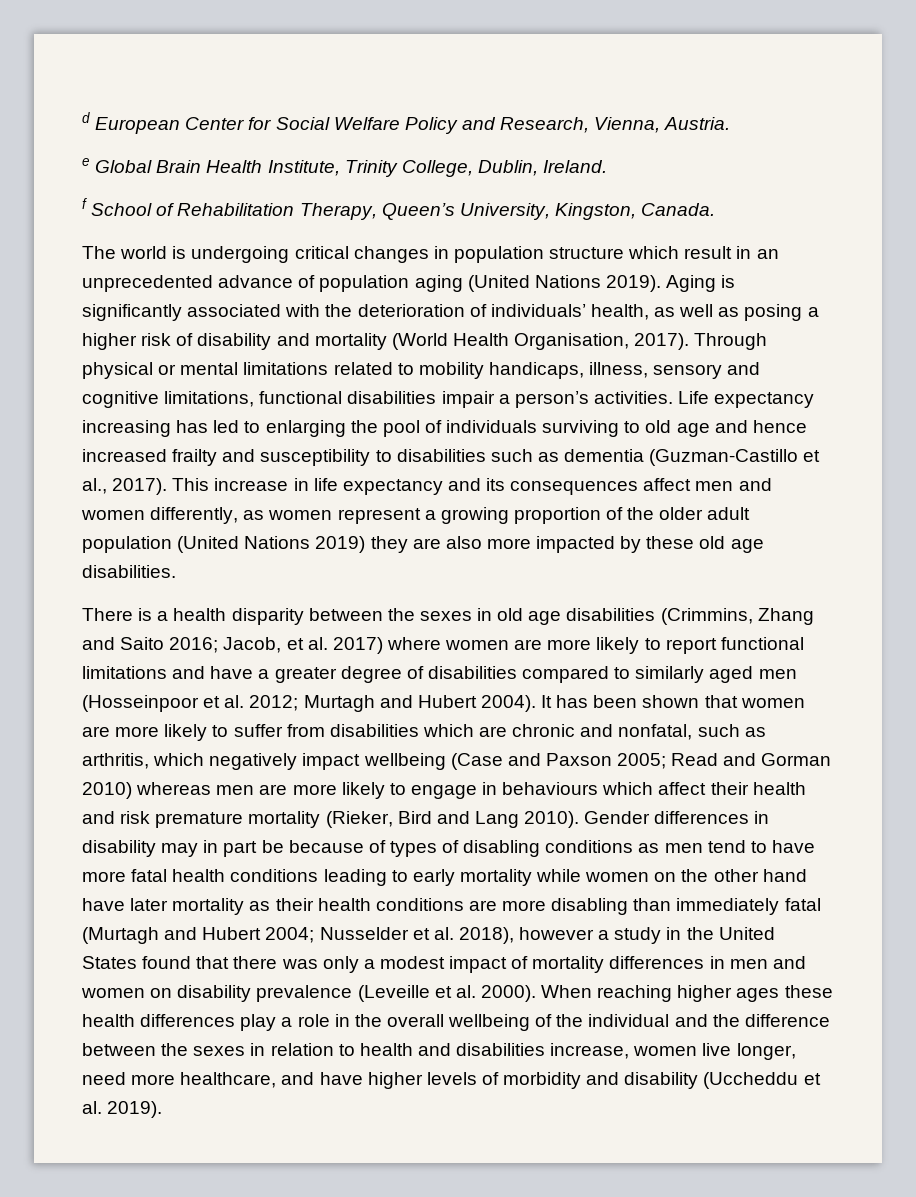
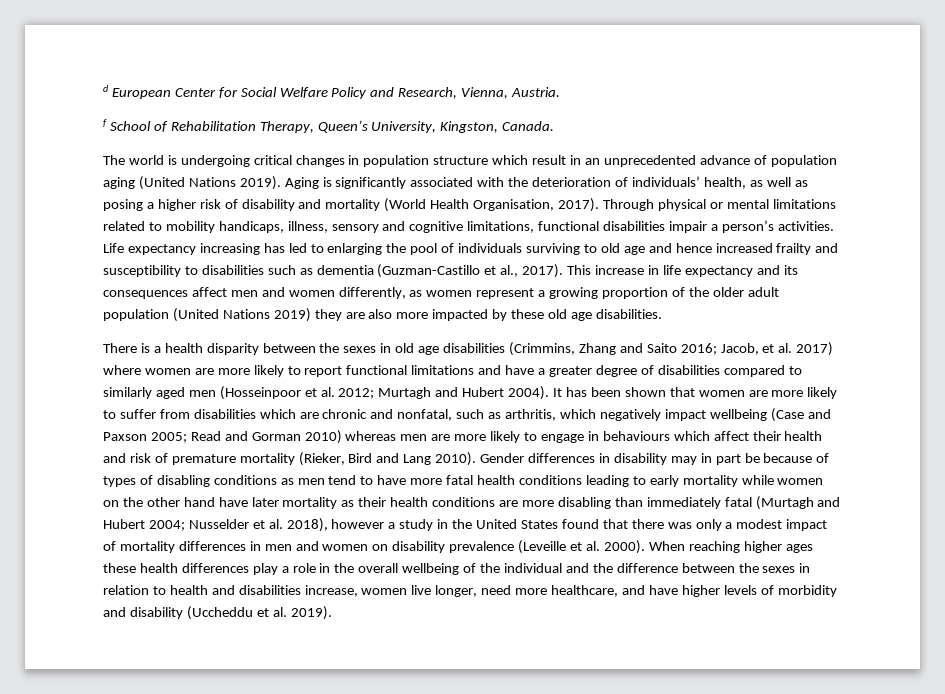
[82,158,608,177] // e Global Brain Health Institute, Trinity College, Dublin, Ireland. -> (561, 92) none
(151, 817) none -> [154,453,168,463] of

